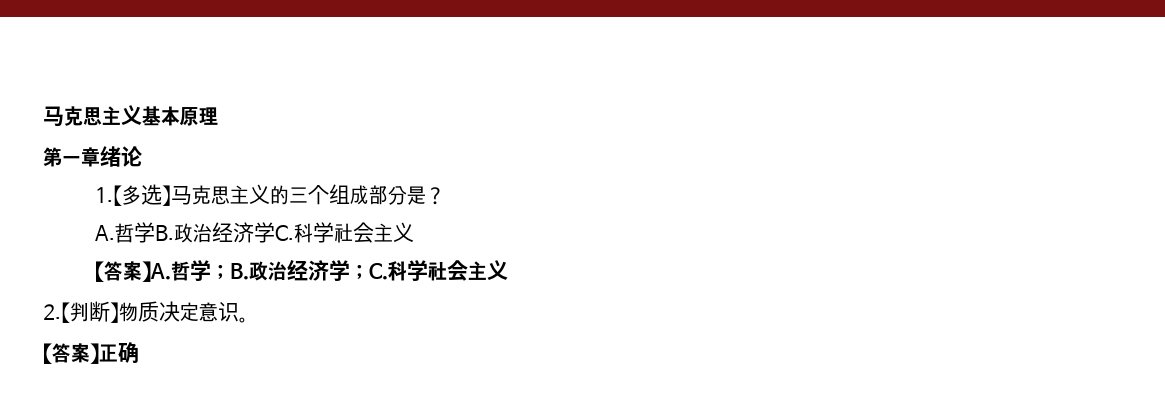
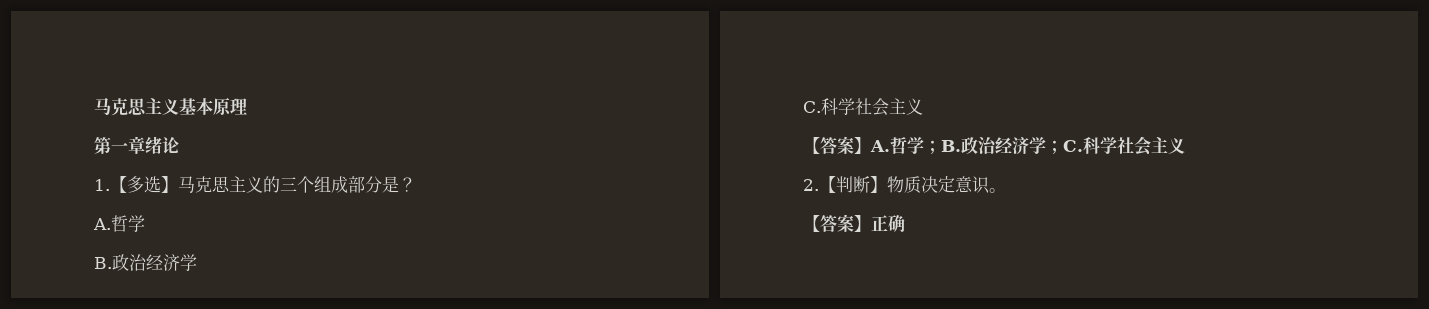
[155,222,276,243] B.政治经济学 -> [94,254,197,271] // B.政治经济学 //

